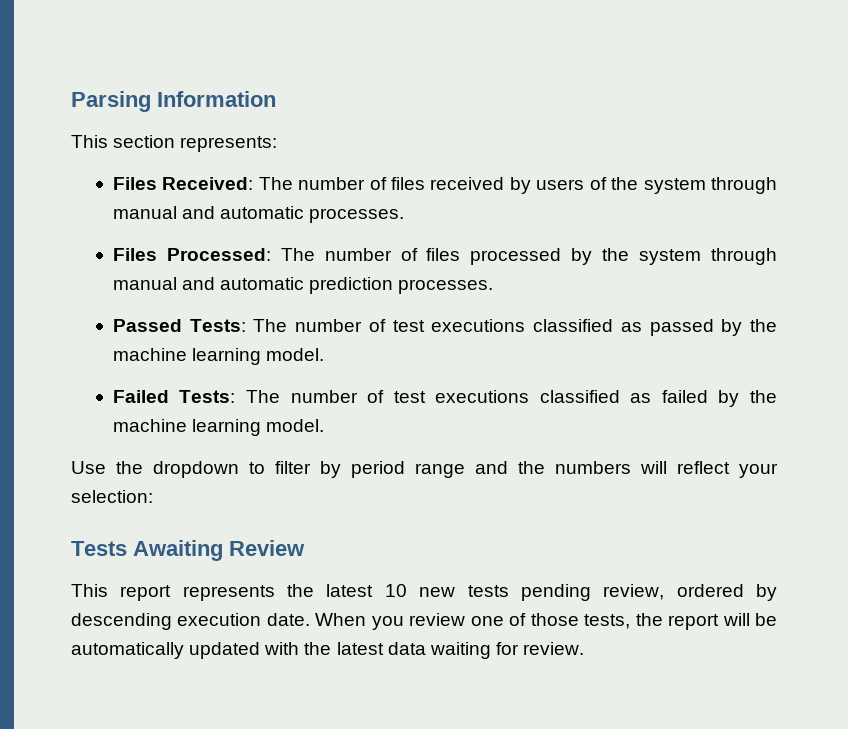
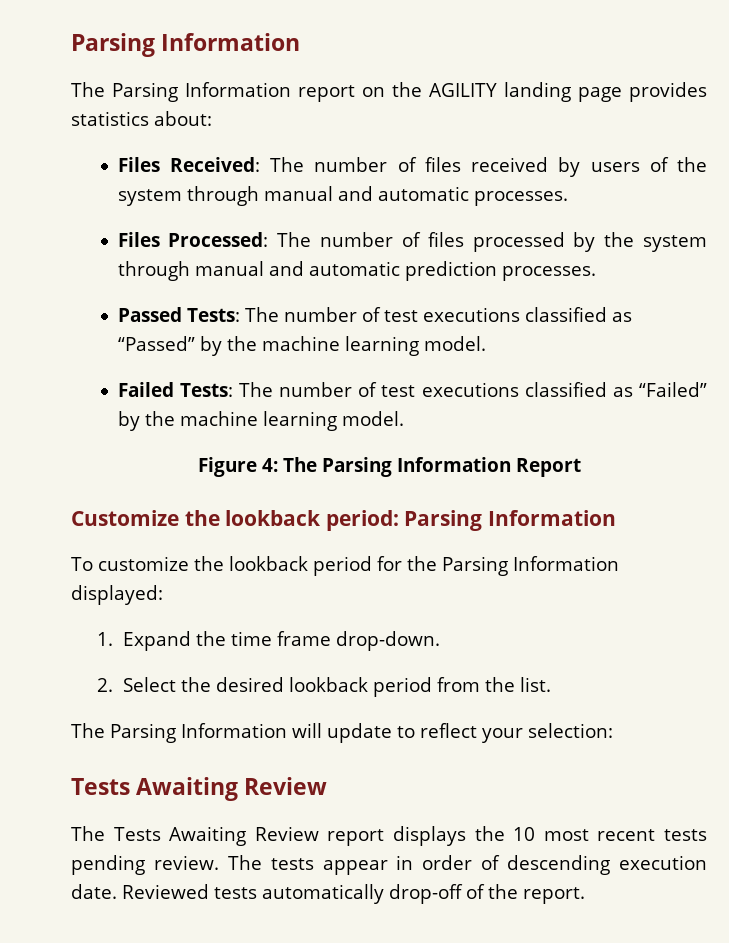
[71,91,276,112] [71,135,278,152] Parsing Information // This section represents: -> [71,33,301,57] [71,82,707,102] [71,111,212,126] Parsing Information // The Parsing Information report on the AGILITY landing page provides statistics about:
[649,319,714,336] passed -> [117,336,195,351] “Passed”
[661,390,777,407] [112,419,325,436] [71,461,667,478] failed by the machine learning model. // Use the dropdown to filter by period range and the numbers will -> [638,382,707,397] [117,411,404,431] [197,457,581,477] [71,510,616,531] [71,556,619,576] [71,585,163,605] [97,631,441,651] [97,677,552,697] [71,723,415,743] “Failed” by the machine learning model. // Figure 4: The Parsing Information Report // Customize the lookback period: Parsing Information // To customize the lookback period for the Parsing Information displayed: // 1. Expand the time frame drop-down. // 2. Select the desired lookback period from the list. // The Parsing Information will update to
[71,584,778,601] [71,613,777,630] [71,642,585,659] This report represents the latest 10 new tests pending review, ordered by descending execution date. When you review one of those tests, the report will be automatically updated with the latest data waiting for review. -> [71,826,707,846] [71,855,707,875] [71,884,585,904] The Tests Awaiting Review report displays the 10 most recent tests pending review. The tests appear in order of descending execution date. Reviewed tests automatically drop-off of the report.

